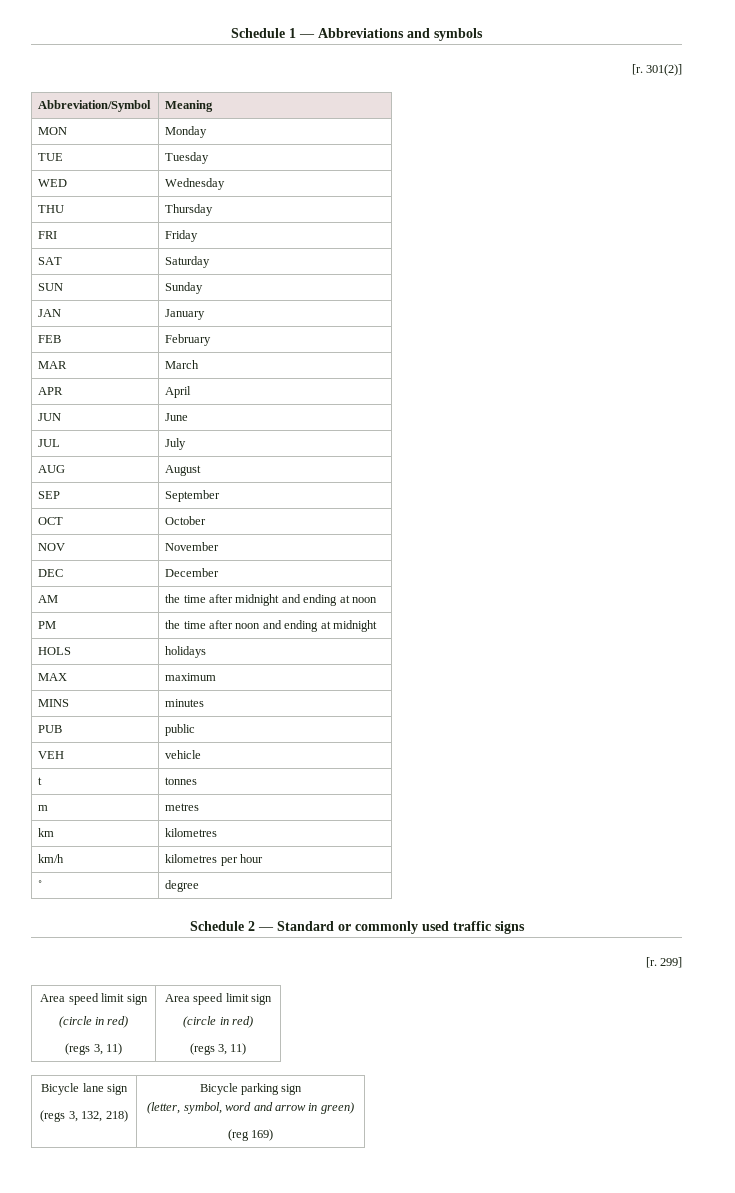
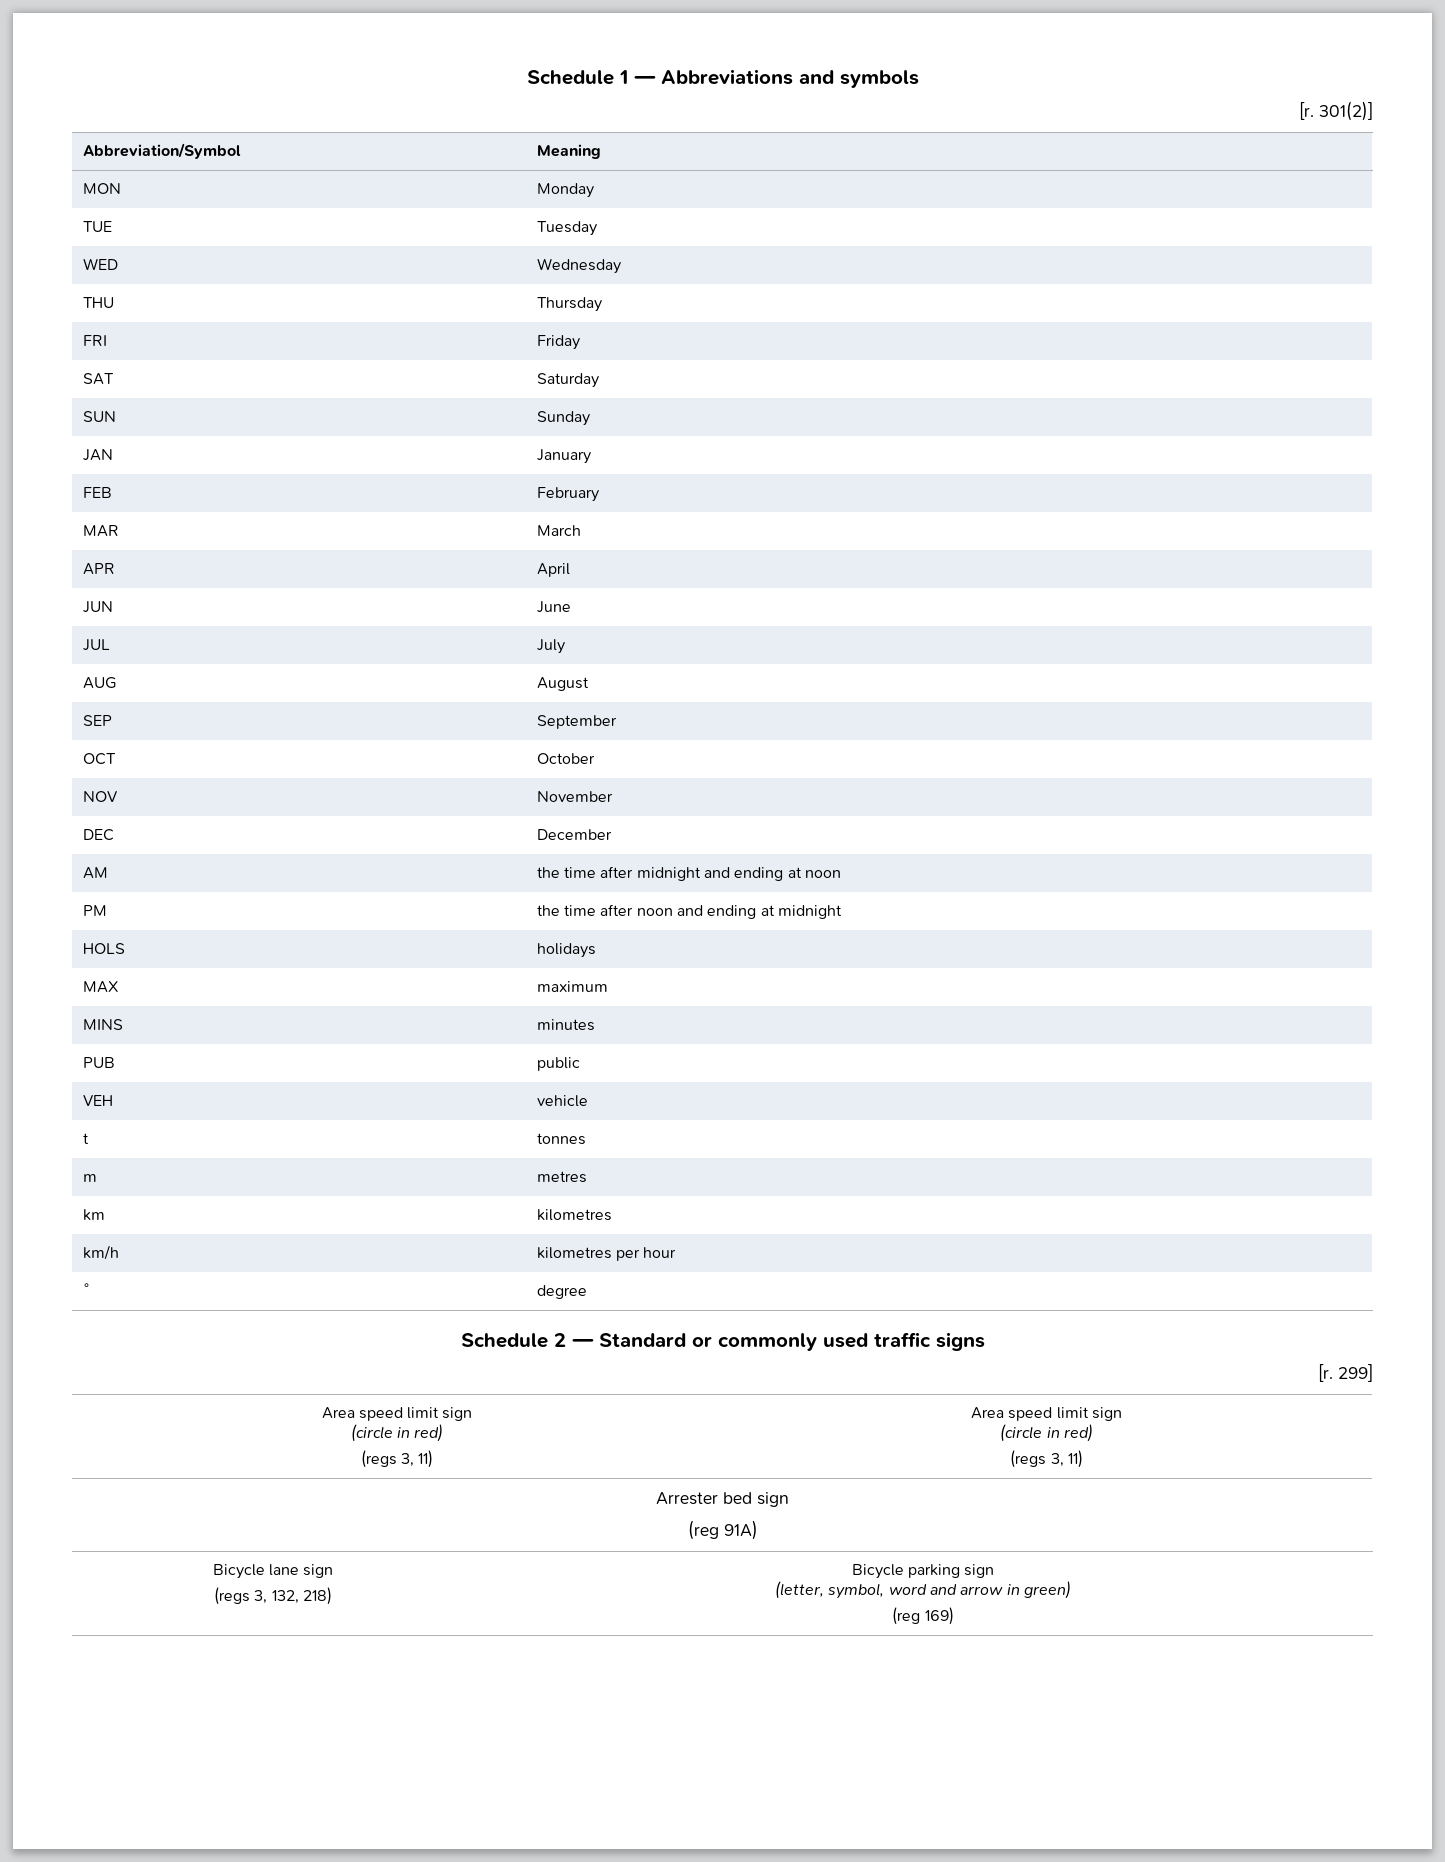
(247, 1049) none -> [656,1492,789,1507] [687,1520,758,1540] // Arrester bed sign // (reg 91A)

